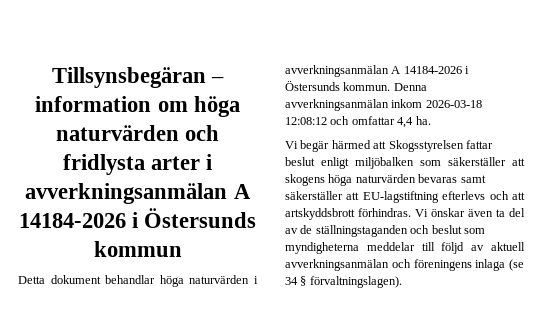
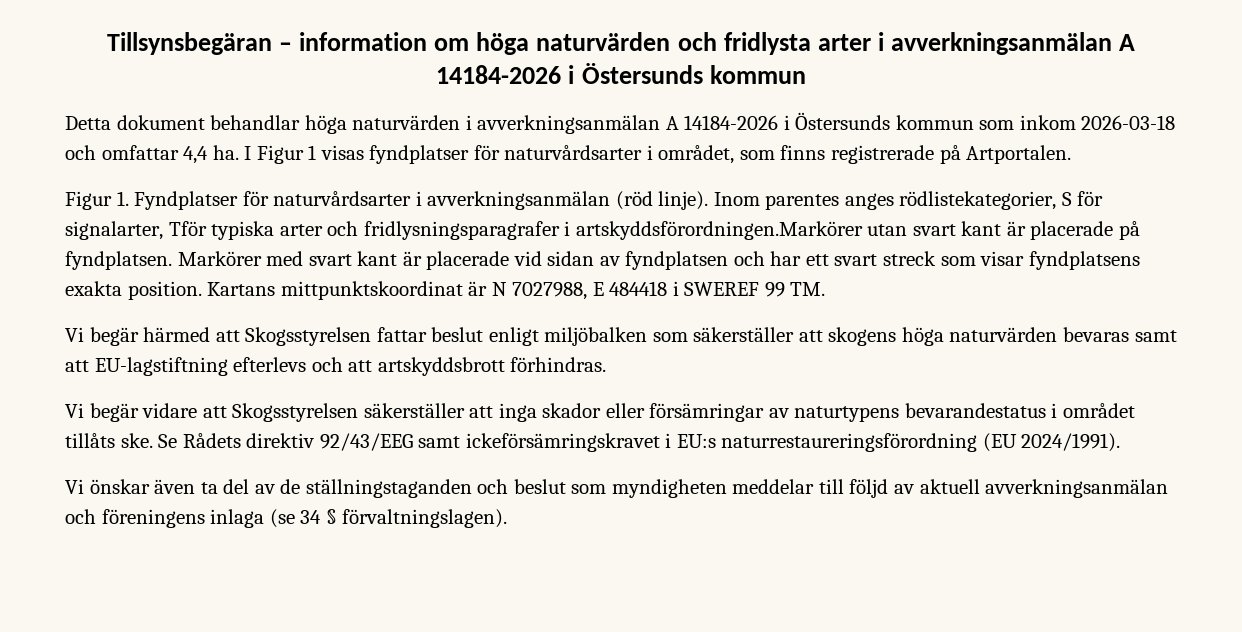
[343,82,427,91] [285,99,389,111] kommun. Denna avverkningsanmälan -> [895,115,1015,130] kommun som
[285,117,327,125] 12:08:12 -> (1176, 122) none
(431, 120) none -> [244,145,1072,164] [65,191,1104,210] [65,221,1140,240] [65,251,1140,270] [65,281,826,300] I Figur 1 visas fyndplatser för naturvårdsarter i området, som finns registrerade på Artportalen. // Figur 1. Fyndplatser för naturvårdsarter i avverkningsanmälan (röd linje). Inom parentes anges rödlistekategorier, S för signalarter, Tför typiska arter och fridlysningsparagrafer i artskyddsförordningen.Markörer utan svart kant är placerade på fyndplatsen. Markörer med svart kant är placerade vid sidan av fyndplatsen och har ett svart streck som visar fyndplatsens exakta position. Kartans mittpunktskoordinat är N 7027988, E 484418 i SWEREF 99 TM.
[285,191,343,200] säkerställer -> (1177, 336) none
(411, 212) none -> [65,403,1136,422] [65,433,1121,452] // Vi begär vidare att Skogsstyrelsen säkerställer att inga skador eller försämringar av naturtypens bevarandestatus i området tillåts ske. Se Rådets direktiv 92/43/EEG samt ickeförsämringskravet i EU:s naturrestaureringsförordning (EU 2024/1991). //
[285,242,359,254] myndigheterna -> [611,479,727,498] myndigheten

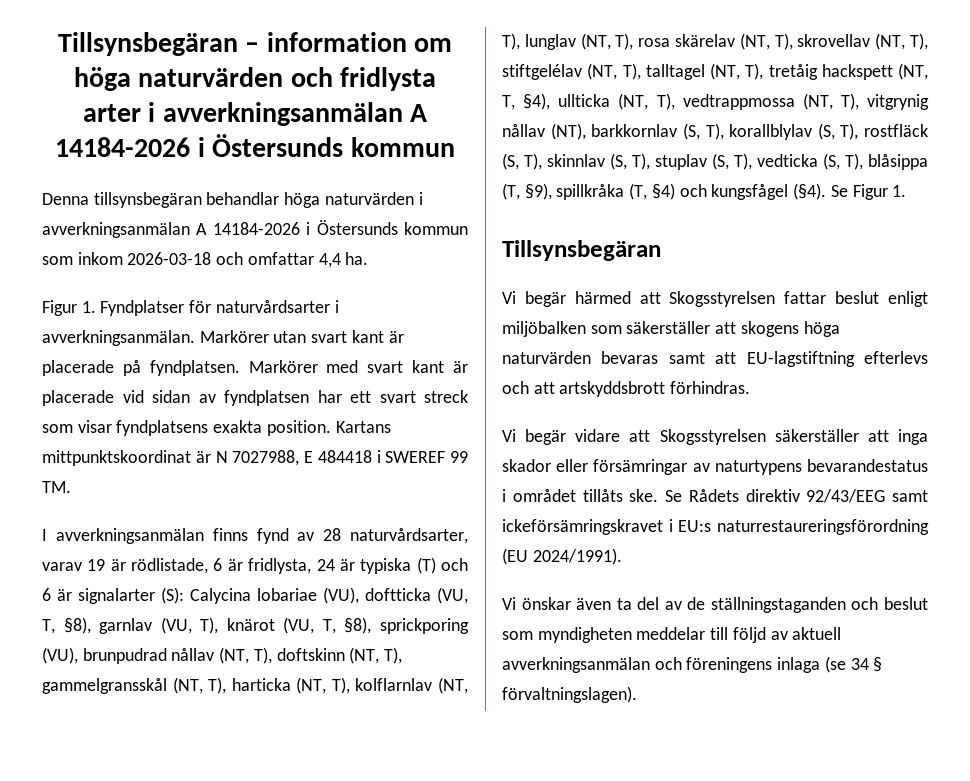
[65,115,205,130] Detta dokument -> [42,192,202,208] Denna tillsynsbegäran
[244,145,1072,164] I Figur 1 visas fyndplatser för naturvårdsarter i området, som finns registrerade på Artportalen. -> (369, 258) none
[427,191,1104,210] [65,221,863,240] avverkningsanmälan (röd linje). Inom parentes anges rödlistekategorier, S för signalarter, Tför typiska arter och fridlysningsparagrafer i artskyddsförordningen.Markörer -> [42,330,269,346] avverkningsanmälan. Markörer
[733,251,765,266] och -> (309, 398) none
(826, 289) none -> [42,528,468,544] [42,557,469,574] [42,587,468,604] [42,617,469,634] [42,647,403,664] [42,677,468,694] [502,33,928,50] [502,63,928,80] [502,93,929,110] [502,123,928,140] [502,153,928,170] [502,183,907,200] [502,240,661,261] // I avverkningsanmälan finns fynd av 28 naturvårdsarter, varav 19 är rödlistade, 6 är fridlysta, 24 är typiska (T) och 6 är signalarter (S): Calycina lobariae (VU), doftticka (VU, T, §8), garnlav (VU, T), knärot (VU, T, §8), sprickporing (VU), brunpudrad nållav (NT, T), doftskinn (NT, T), gammelgransskål (NT, T), harticka (NT, T), kolflarnlav (NT, T), lunglav (NT, T), rosa skärelav (NT, T), skrovellav (NT, T), stiftgelélav (NT, T), talltagel (NT, T), tretåig hackspett (NT, T, §4), ullticka (NT, T), vedtrappmossa (NT, T), vitgrynig nållav (NT), barkkornlav (S, T), korallblylav (S, T), rostfläck (S, T), skinnlav (S, T), stuplav (S, T), vedticka (S, T), blåsippa (T, §9), spillkråka (T, §4) och kungsfågel (§4). Se Figur 1. // Tillsynsbegäran

